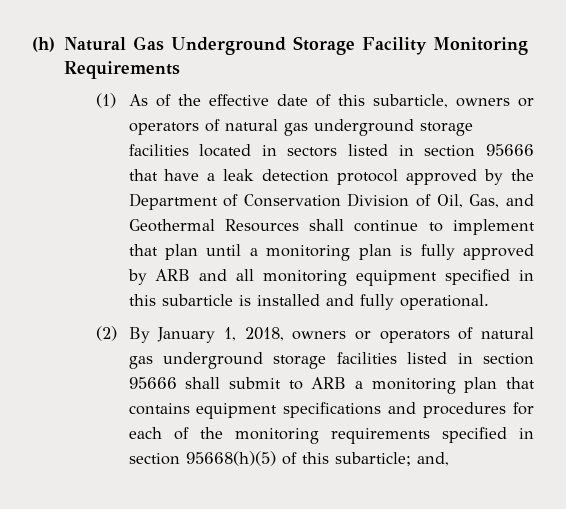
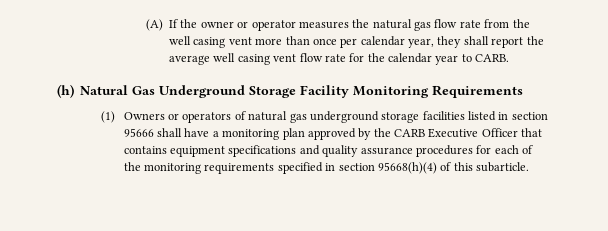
(32, 44) none -> [145,19,530,31] [169,36,544,48] [169,53,510,65] (A) If the owner or operator measures the natural gas flow rate from the well casing vent more than once per calendar year, they shall report the average well casing vent flow rate for the calendar year to CARB. //
[128,94,535,108] [128,119,473,136] [128,144,534,157] [128,169,534,185] [128,193,534,210] [128,219,535,235] [128,244,534,261] [127,269,534,286] [128,294,489,310] [96,326,347,343] As of the effective date of this subarticle, owners or operators of natural gas underground storage facilities located in sectors listed in section 95666 that have a leak detection protocol approved by the Department of Conservation Division of Oil, Gas, and Geothermal Resources shall continue to implement that plan until a monitoring plan is fully approved by ARB and all monitoring equipment specified in this subarticle is installed and fully operational. // (2) By January 1, 2018, owners -> [123,112,165,120] Owners
[228,377,498,394] submit to ARB a monitoring plan -> [184,128,518,140] have a monitoring plan approved by the CARB Executive Officer
(417, 408) none -> [322,145,413,157] quality assurance
[185,451,449,466] 95668(h)(5) of this subarticle; and, -> [377,162,529,174] 95668(h)(4) of this subarticle.

